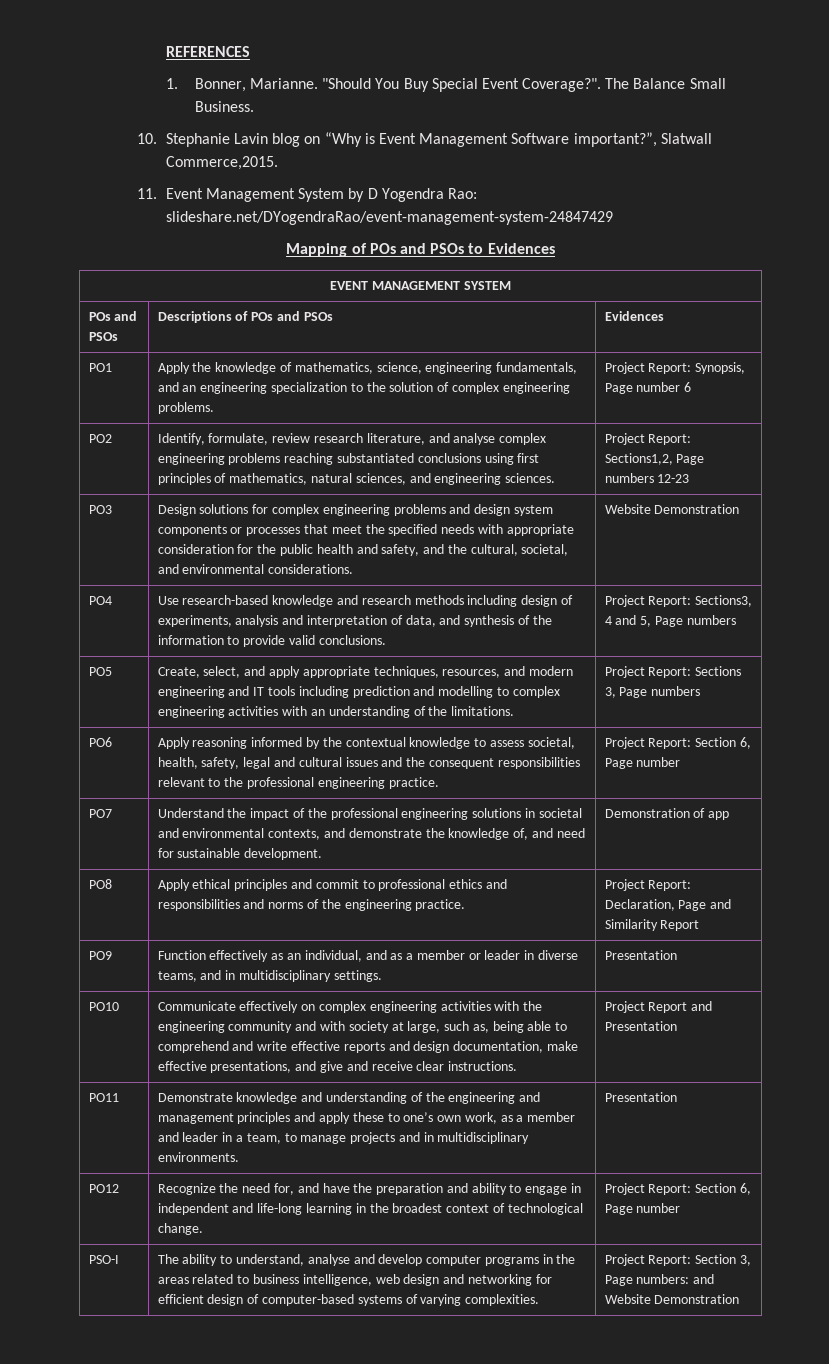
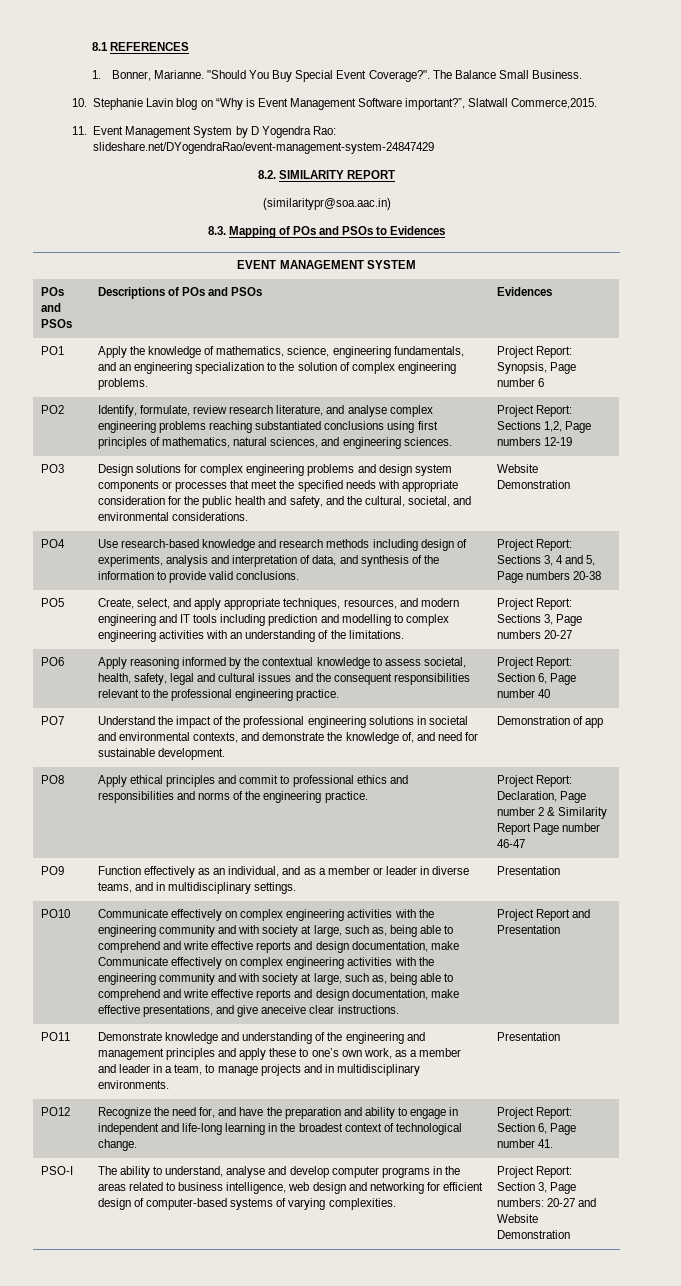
(165, 51) none -> [92,42,109,51] 8.1
(613, 218) none -> [257,170,396,179] [262,198,391,210] [207,226,226,235] 8.2. SIMILARITY REPORT // (similaritypr@soa.aac.in) // 8.3.
[604,453,705,465] [604,473,690,483] Sections1,2, Page numbers 12-23 -> [496,421,592,433] [496,437,573,446] Sections 1,2, Page numbers 12-19
[695,595,753,607] Sections3, -> [496,555,554,566] Sections 3,
(736, 620) none -> [573,571,602,580] 20-38
(701, 691) none -> [544,630,573,639] 20-27
(681, 762) none -> [538,689,551,698] 40
[710,899,732,909] and -> [496,807,556,816] number 2 &
(700, 925) none -> [533,823,601,835] [496,839,525,848] Page number 46-47
(578, 1046) none -> [97,957,434,969] [97,973,454,985] [97,989,459,1001] Communicate effectively on complex engineering activities with the engineering community and with society at large, such as, being able to comprehend and write effective reports and design documentation, make
[346,1061,413,1071] and receive -> [261,1005,307,1014] aneceive
(681, 1208) none -> [538,1139,554,1148] 41.
(690, 1279) none -> [547,1198,576,1207] 20-27

